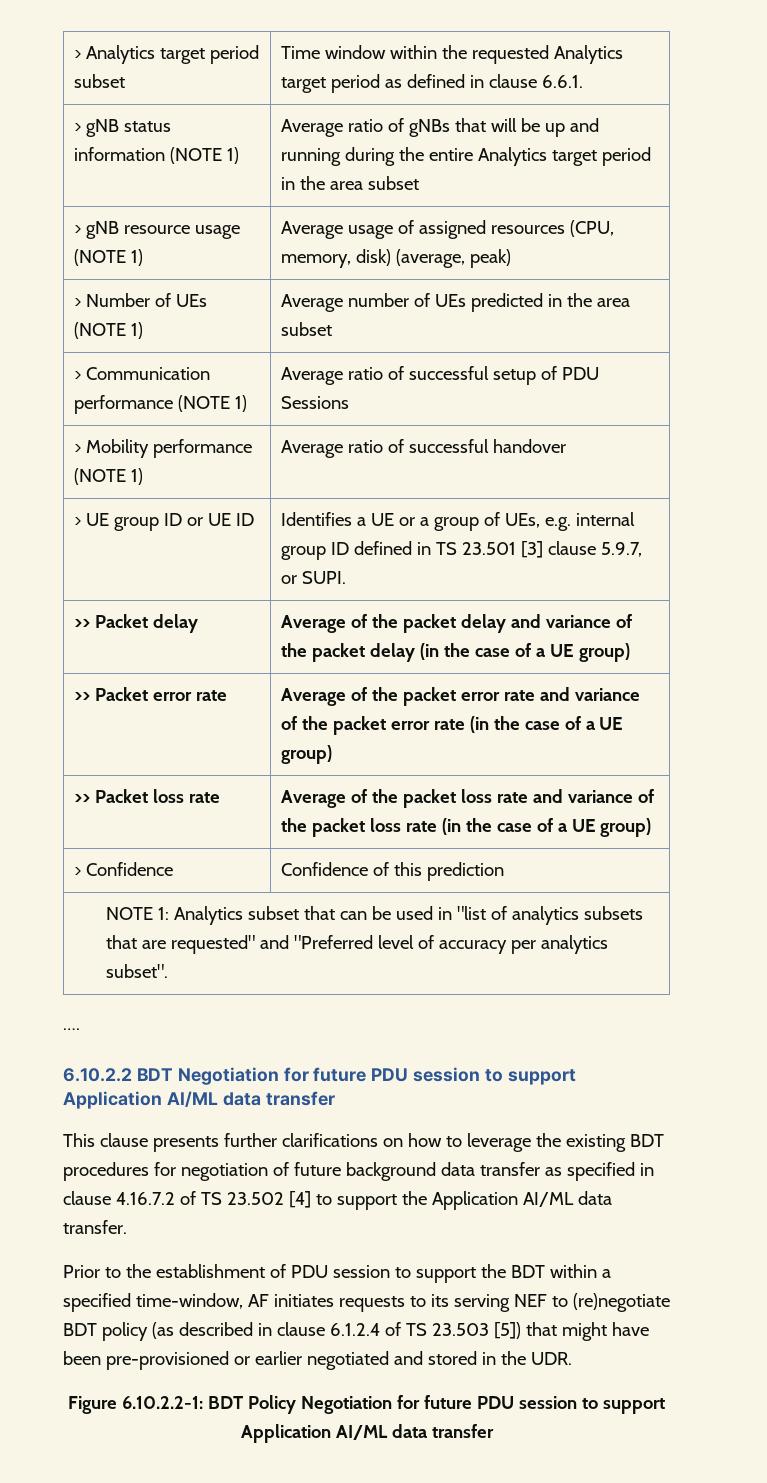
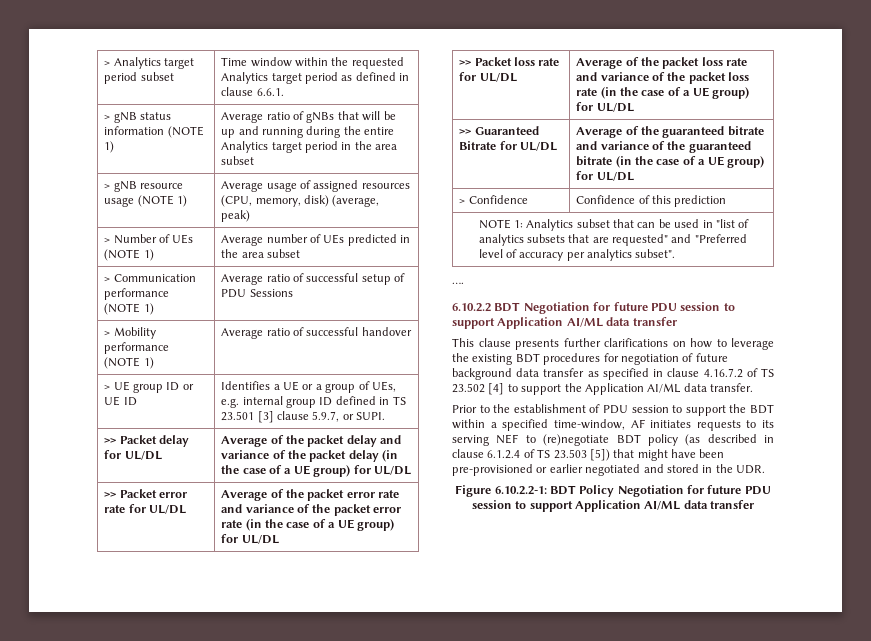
(198, 623) none -> [104,450,162,460] for UL/DL
(630, 652) none -> [353,465,411,475] for UL/DL
(227, 695) none -> [128,504,187,514] for UL/DL
(332, 754) none -> [221,534,279,544] for UL/DL
(220, 797) none -> [459,72,517,82] for UL/DL
(652, 827) none -> [576,102,634,112] [459,126,539,135] [459,141,558,151] [576,126,764,138] [576,141,751,153] [576,156,764,168] [576,171,634,181] for UL/DL // >> Guaranteed Bitrate for UL/DL | Average of the guaranteed bitrate and variance of the guaranteed bitrate (in the case of a UE group) for UL/DL

